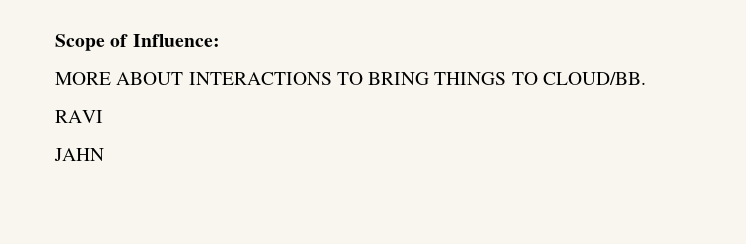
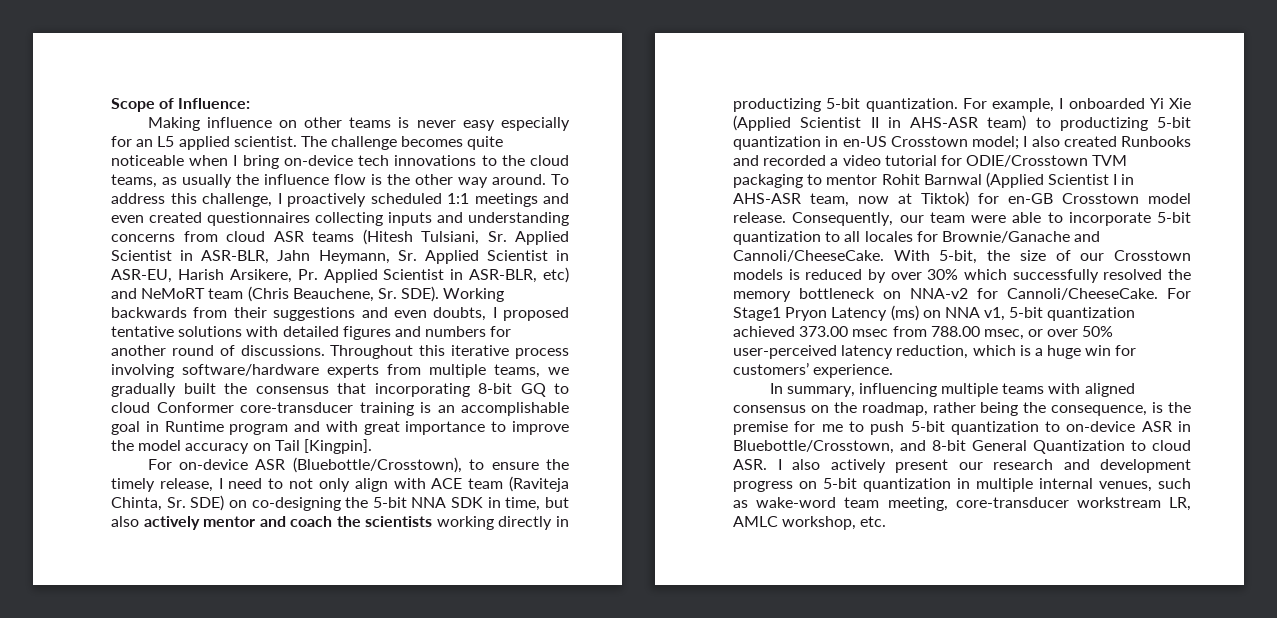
[55,72,646,85] [55,110,103,123] [54,148,104,161] MORE ABOUT INTERACTIONS TO BRING THINGS TO CLOUD/BB. // RAVI // JAHN -> [147,117,570,131] [111,136,504,150] [111,155,569,169] [111,174,569,188] [111,193,569,207] [111,212,569,226] [111,229,569,245] [111,250,569,264] [111,267,569,283] [111,286,505,302] [111,307,569,321] [111,326,512,340] [111,345,569,359] [111,364,569,378] [111,383,569,397] [111,402,569,416] [111,421,569,435] [111,439,372,454] [147,457,569,473] [111,476,569,492] [111,495,569,511] [111,516,569,530] [733,98,1191,112] [733,115,1191,131] [733,136,1191,150] [733,155,1128,167] [733,172,1135,188] [733,191,1191,207] [733,212,1191,226] [733,231,1101,245] [733,250,1191,264] [733,269,1191,283] [733,288,1191,302] [733,305,1136,321] [733,326,1114,340] [733,345,1137,359] [733,362,894,378] [769,383,1135,397] [733,402,1191,416] [733,421,1191,435] [733,440,1191,454] [733,459,1191,473] [733,478,1191,492] [733,497,1191,511] [733,516,887,530] Making influence on other teams is never easy especially for an L5 applied scientist. The challenge becomes quite noticeable when I bring on-device tech innovations to the cloud teams, as usually the influence flow is the other way around. To address this challenge, I proactively scheduled 1:1 meetings and even created questionnaires collecting inputs and understanding concerns from cloud ASR teams (Hitesh Tulsiani, Sr. Applied Scientist in ASR-BLR, Jahn Heymann, Sr. Applied Scientist in ASR-EU, Harish Arsikere, Pr. Applied Scientist in ASR-BLR, etc) and NeMoRT team (Chris Beauchene, Sr. SDE). Working backwards from their suggestions and even doubts, I proposed tentative solutions with detailed figures and numbers for another round of discussions. Throughout this iterative process involving software/hardware experts from multiple teams, we gradually built the consensus that incorporating 8-bit GQ to cloud Conformer core-transducer training is an accomplishable goal in Runtime program and with great importance to improve the model accuracy on Tail [Kingpin]. // For on-device ASR (Bluebottle/Crosstown), to ensure the timely release, I need to not only align with ACE team (Raviteja Chinta, Sr. SDE) on co-designing the 5-bit NNA SDK in time, but also actively mentor and coach the scientists working directly in productizing 5-bit quantization. For example, I onboarded Yi Xie (Applied Scientist II in AHS-ASR team) to productizing 5-bit quantization in en-US Crosstown model; I also created Runbooks and recorded a video tutorial for ODIE/Crosstown TVM packaging to mentor Rohit Barnwal (Applied Scientist I in AHS-ASR team, now at Tiktok) for en-GB Crosstown model release. Consequently, our team were able to incorporate 5-bit quantization to all locales for Brownie/Ganache and Cannoli/CheeseCake. With 5-bit, the size of our Crosstown models is reduced by over 30% which successfully resolved the memory bottleneck on NNA-v2 for Cannoli/CheeseCake. For Stage1 Pryon Latency (ms) on NNA v1, 5-bit quantization achieved 373.00 msec from 788.00 msec, or over 50% user-perceived latency reduction, which is a huge win for customers’ experience. // In summary, influencing multiple teams with aligned consensus on the roadmap, rather being the consequence, is the premise for me to push 5-bit quantization to on-device ASR in Bluebottle/Crosstown, and 8-bit General Quantization to cloud ASR. I also actively present our research and development progress on 5-bit quantization in multiple internal venues, such as wake-word team meeting, core-transducer workstream LR, AMLC workshop, etc.

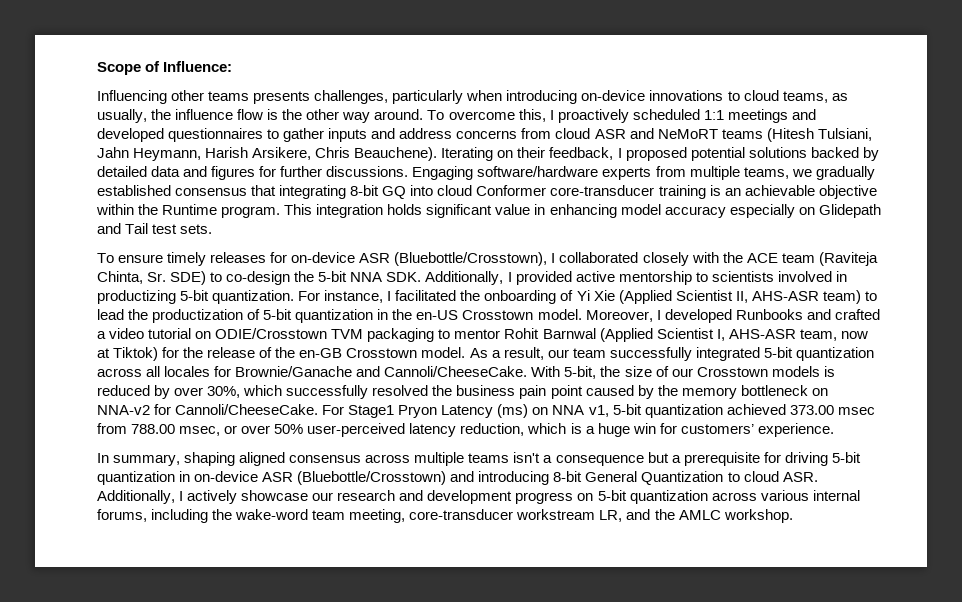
[147,117,570,131] [111,136,504,150] [111,155,390,169] Making influence on other teams is never easy especially for an L5 applied scientist. The challenge becomes quite noticeable when I bring on-device tech -> [97,90,646,104] Influencing other teams presents challenges, particularly when introducing on-device
[501,155,525,166] the -> (740, 96) none
[182,174,232,188] usually -> [97,109,147,123] usually,
[111,193,272,207] address this challenge, -> [448,109,546,122] overcome this,
[111,212,383,226] even created questionnaires collecting -> [97,128,325,142] developed questionnaires to gather
[468,212,569,226] understanding -> [399,128,453,139] address
(304, 236) none -> [629,128,718,139] and NeMoRT
[487,231,569,245] [111,250,569,264] [111,267,569,283] [111,286,505,302] [111,307,569,321] [111,326,512,340] [111,345,569,359] [111,364,174,378] Sr. Applied Scientist in ASR-BLR, Jahn Heymann, Sr. Applied Scientist in ASR-EU, Harish Arsikere, Pr. Applied Scientist in ASR-BLR, etc) and NeMoRT team (Chris Beauchene, Sr. SDE). Working backwards from their suggestions and even doubts, I proposed tentative solutions with detailed figures and numbers for another round of discussions. Throughout this iterative process involving -> [97,147,879,161] [97,166,474,180] Jahn Heymann, Harish Arsikere, Chris Beauchene). Iterating on their feedback, I proposed potential solutions backed by detailed data and figures for further discussions. Engaging
[183,383,247,394] built the -> [97,185,171,196] established
[374,383,470,397] incorporating -> [279,185,347,199] integrating
[554,383,569,394] to -> [410,185,434,196] into
[461,402,569,416] [111,421,569,435] [111,439,372,454] [147,457,569,473] [111,478,426,492] accomplishable goal in Runtime program and with great importance to improve the model accuracy on Tail [Kingpin]. // For on-device ASR (Bluebottle/Crosstown), to ensure the timely release, I need to not only align with -> [744,185,877,199] [96,204,881,218] [97,223,213,234] [97,252,743,266] achievable objective within the Runtime program. This integration holds significant value in enhancing model accuracy especially on Glidepath and Tail test sets. // To ensure timely releases for on-device ASR (Bluebottle/Crosstown), I collaborated closely with the
[228,497,341,511] on co-designing -> [210,271,291,285] to co-design
[451,497,569,511] [111,516,553,530] SDK in time, but also actively mentor and coach the scientists working directly -> [386,271,832,285] SDK. Additionally, I provided active mentorship to scientists involved
[992,98,1145,112] example, I onboarded -> [324,290,574,304] instance, I facilitated the onboarding of
[870,117,901,128] II in -> [735,291,748,303] II,
[1059,117,1191,131] [733,136,839,150] productizing 5-bit quantization in -> [97,309,413,323] lead the productization of 5-bit quantization in the
[972,136,1117,150] model; I also created -> [537,309,732,323] model. Moreover, I developed
[763,155,827,166] recorded -> [834,309,880,320] crafted
[940,155,962,166] for -> [195,331,212,339] on
[1113,174,1135,185] I in -> [716,329,725,341] I,
[1008,193,1191,204] [733,212,1191,226] [733,231,841,245] en-GB Crosstown model release. Consequently, our team were able to incorporate 5-bit quantization to -> [183,347,874,361] [97,368,142,377] the release of the en-GB Crosstown model. As a result, our team successfully integrated 5-bit quantization across
[927,269,959,280] 30% -> [207,386,241,398] 30%,
(1191, 274) none -> [456,385,678,399] business pain point caused by the
[858,383,1135,397] [733,402,1191,416] [733,421,1191,435] [733,440,926,454] influencing multiple teams with aligned consensus on the roadmap, rather being the consequence, is the premise for me to push 5-bit quantization to on-device ASR in Bluebottle/Crosstown, and -> [184,452,861,466] [97,471,550,485] shaping aligned consensus across multiple teams isn't a consequence but a prerequisite for driving 5-bit quantization in on-device ASR (Bluebottle/Crosstown) and introducing
[777,459,948,473] I also actively present -> [97,490,309,504] Additionally, I actively showcase
[957,478,1191,492] [733,500,748,508] in multiple internal venues, such as -> [711,490,860,501] [97,509,233,523] across various internal forums, including the
[733,516,887,530] AMLC workshop, etc. -> [626,509,793,523] and the AMLC workshop.

